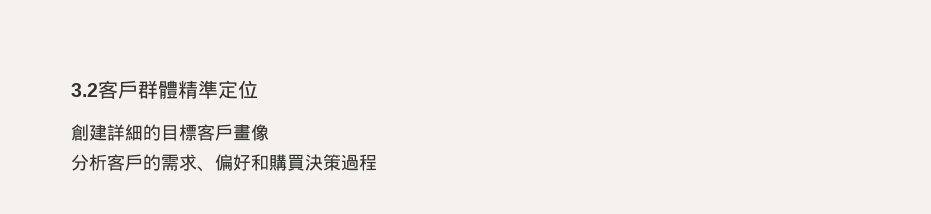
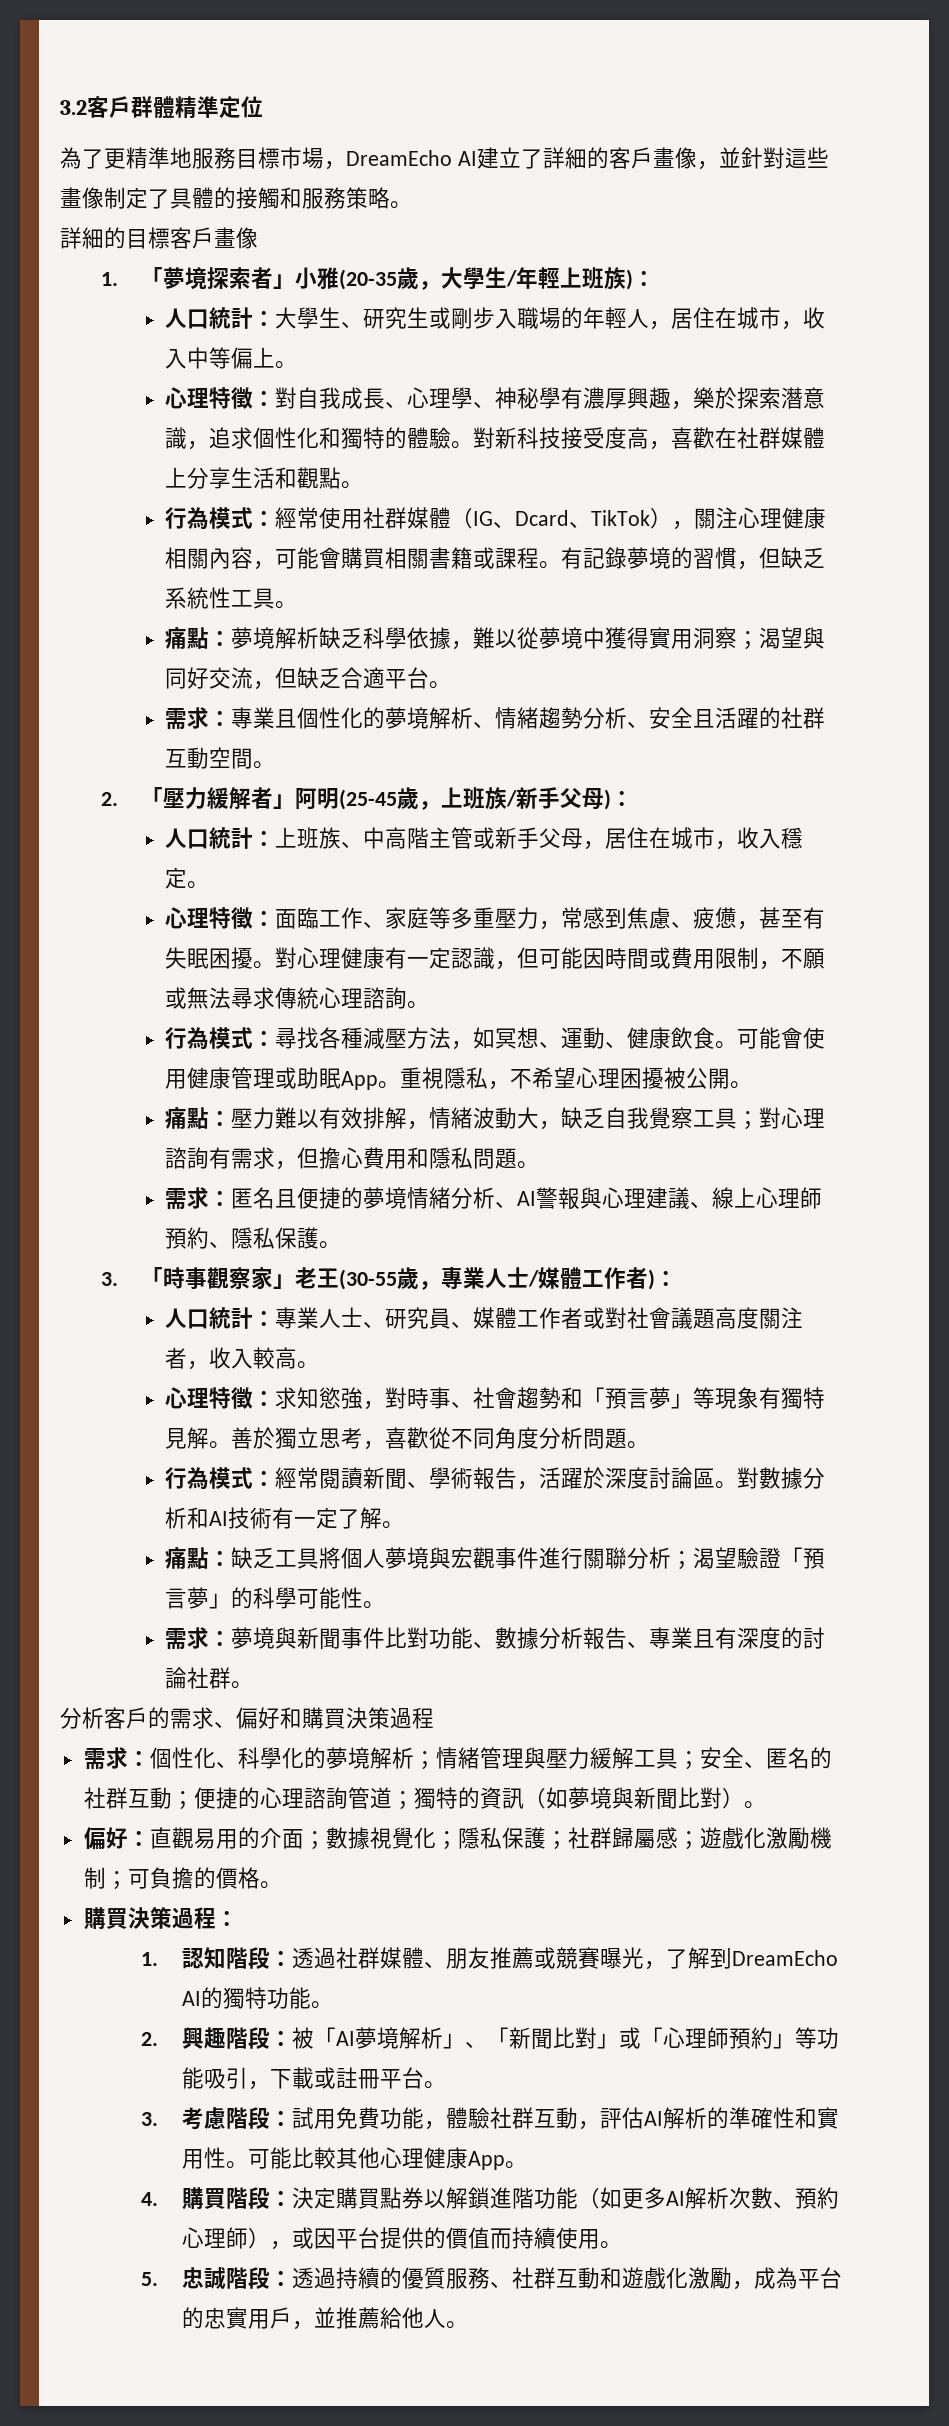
[71,124,107,141] 創建 -> [60,147,829,170] [60,187,412,209] 為了更精準地服務目標市場，DreamEcho AI建立了詳細的客戶畫像，並針對這些畫像制定了具體的接觸和服務策略。 //
(269, 132) none -> [100,267,656,290] [164,307,825,330] [164,347,297,369] [164,387,825,410] [164,427,825,450] [164,467,363,489] [164,507,826,530] [164,547,825,570] [164,587,297,609] [164,627,825,650] [164,667,451,690] [164,707,825,730] [164,747,275,769] [100,787,634,810] [164,827,803,850] [164,868,209,889] [164,907,825,930] [164,947,825,970] [164,987,429,1009] [164,1027,825,1050] [164,1067,752,1090] [164,1107,825,1130] [164,1147,539,1170] [164,1187,822,1210] [164,1227,341,1249] [100,1267,678,1290] [164,1307,803,1329] [164,1347,319,1370] [164,1387,825,1410] [164,1427,649,1450] [164,1467,825,1490] [164,1507,404,1529] [164,1547,825,1570] [164,1587,385,1609] [164,1627,825,1650] [164,1667,253,1689] // 1.「夢境探索者」小雅(20-35歲，大學生/年輕上班族)： // 人口統計：大學生、研究生或剛步入職場的年輕人，居住在城市，收入中等偏上。 // 心理特徵：對自我成長、心理學、神秘學有濃厚興趣，樂於探索潛意識，追求個性化和獨特的體驗。對新科技接受度高，喜歡在社群媒體上分享生活和觀點。 // 行為模式：經常使用社群媒體（IG、Dcard、TikTok），關注心理健康相關內容，可能會購買相關書籍或課程。有記錄夢境的習慣，但缺乏系統性工具。 // 痛點：夢境解析缺乏科學依據，難以從夢境中獲得實用洞察；渴望與同好交流，但缺乏合適平台。 // 需求：專業且個性化的夢境解析、情緒趨勢分析、安全且活躍的社群互動空間。 // 2.「壓力緩解者」阿明(25-45歲，上班族/新手父母)： // 人口統計：上班族、中高階主管或新手父母，居住在城市，收入穩定。 // 心理特徵：面臨工作、家庭等多重壓力，常感到焦慮、疲憊，甚至有失眠困擾。對心理健康有一定認識，但可能因時間或費用限制，不願或無法尋求傳統心理諮詢。 // 行為模式：尋找各種減壓方法，如冥想、運動、健康飲食。可能會使用健康管理或助眠App。重視隱私，不希望心理困擾被公開。 // 痛點：壓力難以有效排解，情緒波動大，缺乏自我覺察工具；對心理諮詢有需求，但擔心費用和隱私問題。 // 需求：匿名且便捷的夢境情緒分析、AI警報與心理建議、線上心理師預約、隱私保護。 // 3.「時事觀察家」老王(30-55歲，專業人士/媒體工作者)： // 人口統計：專業人士、研究員、媒體工作者或對社會議題高度關注者，收入較高。 // 心理特徵：求知慾強，對時事、社會趨勢和「預言夢」等現象有獨特見解。善於獨立思考，喜歡從不同角度分析問題。 // 行為模式：經常閱讀新聞、學術報告，活躍於深度討論區。對數據分析和AI技術有一定了解。 // 痛點：缺乏工具將個人夢境與宏觀事件進行關聯分析；渴望驗證「預言夢」的科學可能性。 // 需求：夢境與新聞事件比對功能、數據分析報告、專業且有深度的討論社群。
(377, 162) none -> [83,1747,832,1770] [83,1787,766,1810] [83,1827,832,1850] [83,1867,282,1890] [83,1907,238,1930] [141,1947,838,1970] [181,1987,333,2009] [141,2027,839,2049] [181,2067,446,2090] [141,2107,839,2130] [181,2147,527,2170] [141,2187,839,2210] [181,2227,622,2250] [141,2267,842,2290] [181,2307,468,2330] // 需求：個性化、科學化的夢境解析；情緒管理與壓力緩解工具；安全、匿名的社群互動；便捷的心理諮詢管道；獨特的資訊（如夢境與新聞比對）。 // 偏好：直觀易用的介面；數據視覺化；隱私保護；社群歸屬感；遊戲化激勵機制；可負擔的價格。 // 購買決策過程： // 1.認知階段：透過社群媒體、朋友推薦或競賽曝光，了解到DreamEcho AI的獨特功能。 // 2.興趣階段：被「AI夢境解析」、「新聞比對」或「心理師預約」等功能吸引，下載或註冊平台。 // 3.考慮階段：試用免費功能，體驗社群互動，評估AI解析的準確性和實用性。可能比較其他心理健康App。 // 4.購買階段：決定購買點券以解鎖進階功能（如更多AI解析次數、預約心理師），或因平台提供的價值而持續使用。 // 5.忠誠階段：透過持續的優質服務、社群互動和遊戲化激勵，成為平台的忠實用戶，並推薦給他人。

